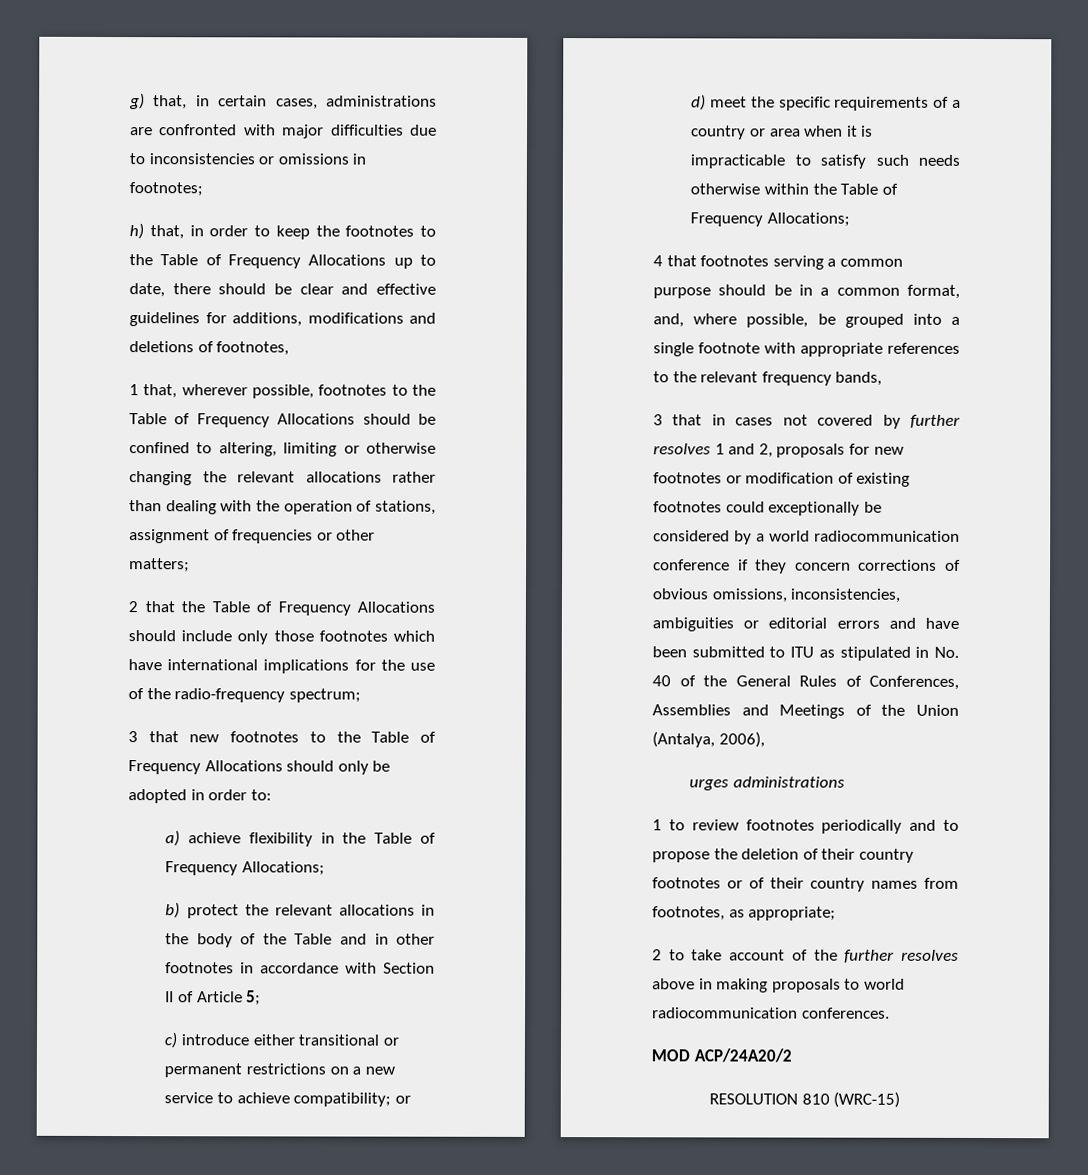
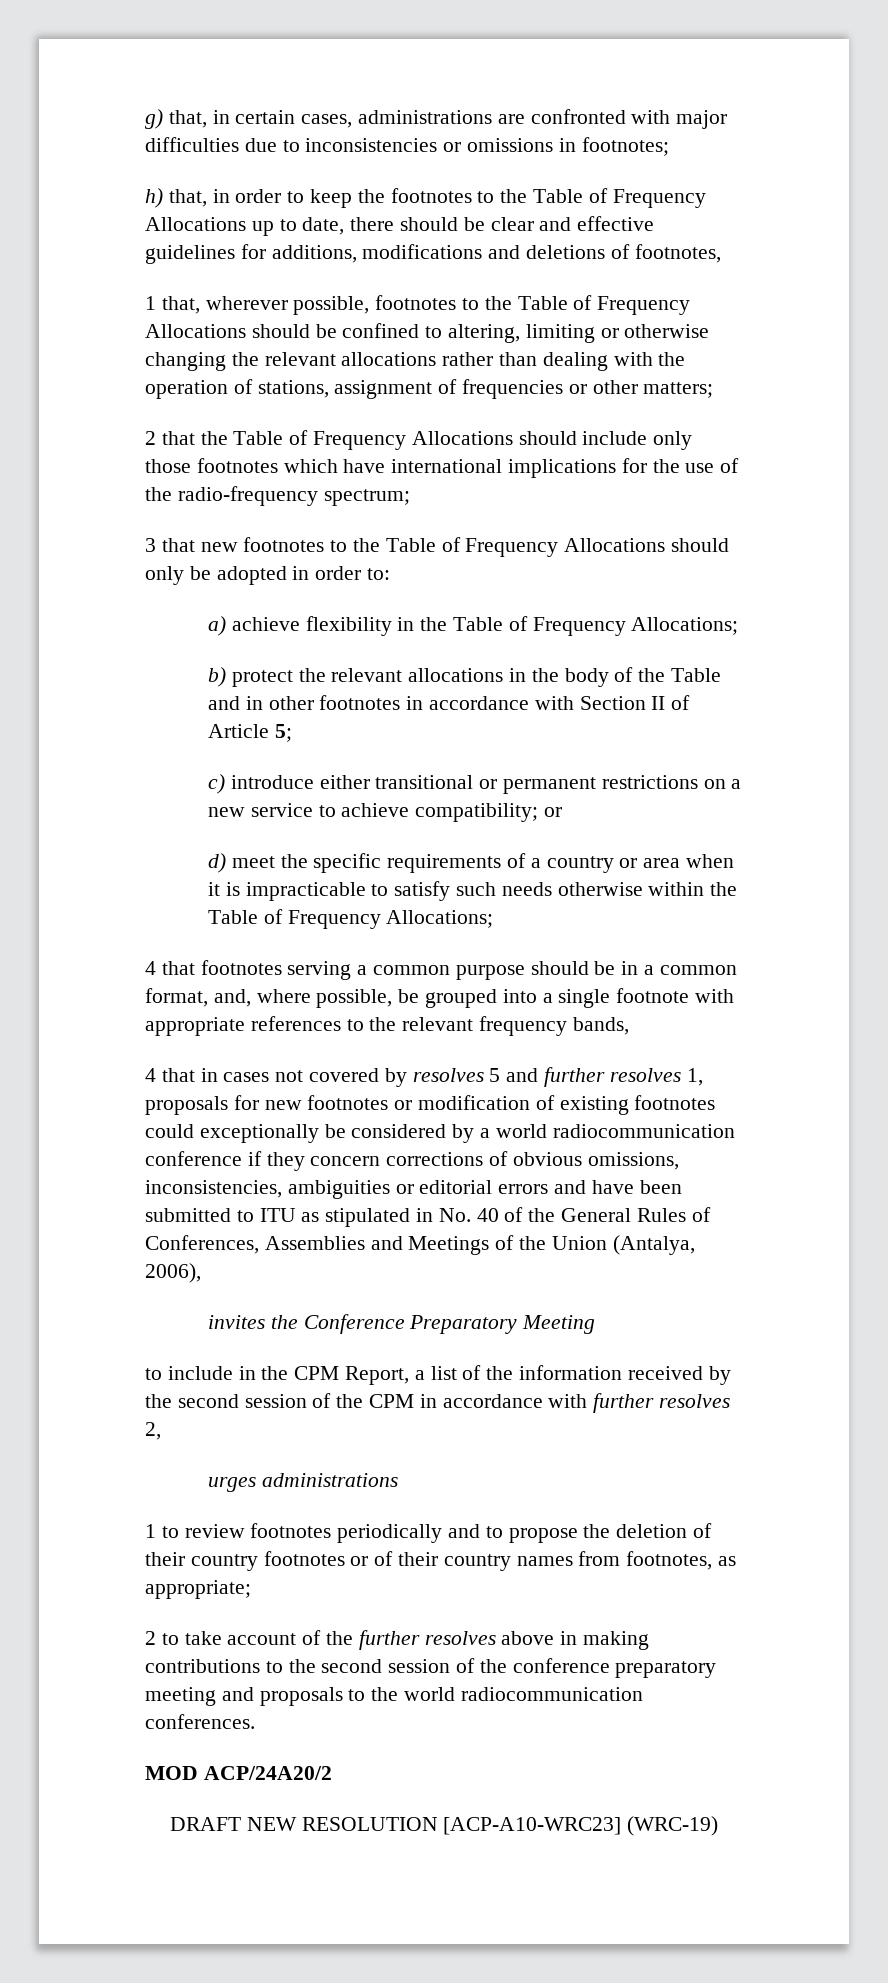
[653,414,663,426] 3 -> [145,1068,156,1082] 4
[910,414,960,428] [653,443,773,458] further resolves 1 and 2, -> [412,1067,703,1087] resolves 5 and further resolves 1,
(765, 739) none -> [207,1314,596,1334] [145,1365,731,1385] [145,1393,731,1413] [145,1422,161,1440] // invites the Conference Preparatory Meeting // to include in the CPM Report, a list of the information received by the second session of the CPM in accordance with further resolves 2,
(769, 985) none -> [145,1658,717,1678] [145,1687,254,1706] contributions to the second session of the conference preparatory meeting and
(861, 984) none -> [371,1687,399,1701] the
[708,1091,901,1108] RESOLUTION 810 (WRC-15) -> [169,1816,719,1836] DRAFT NEW RESOLUTION [ACP-A10-WRC23] (WRC-19)

